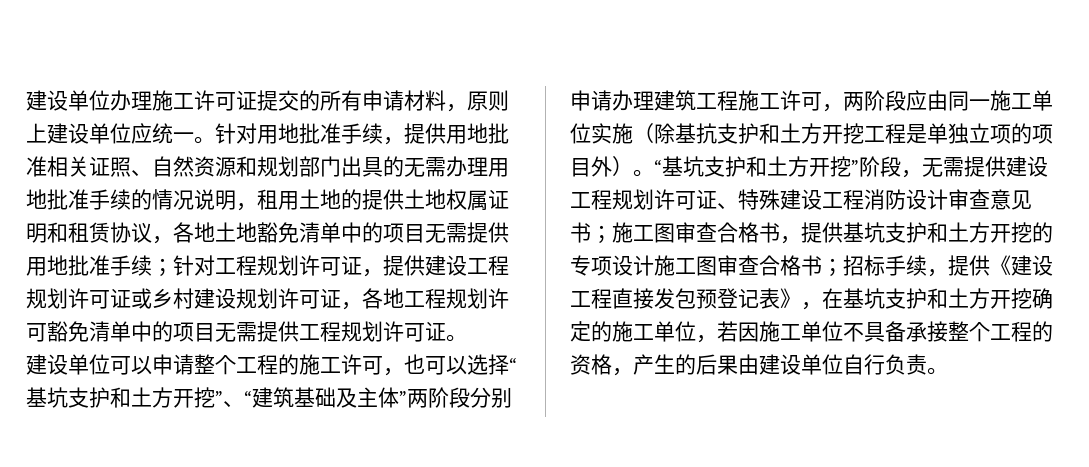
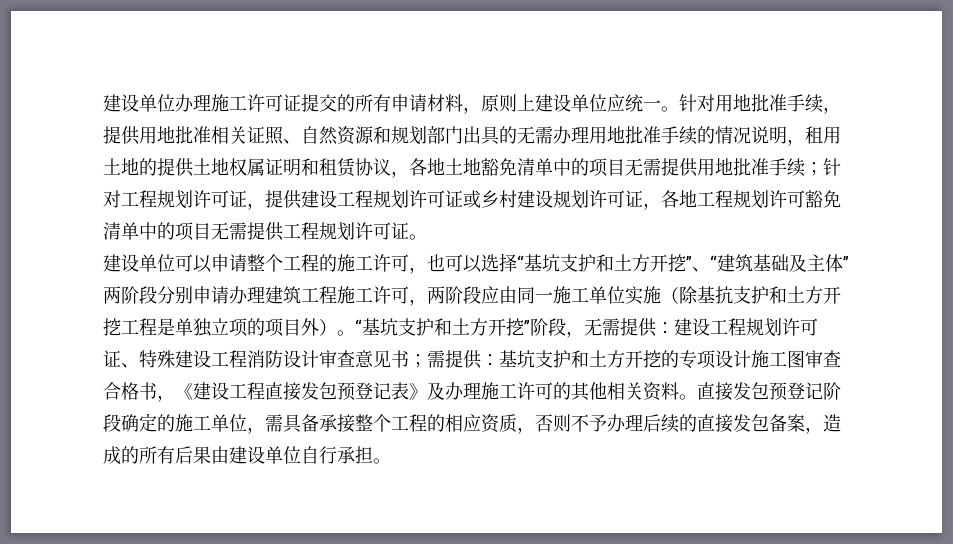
(1006, 166) none -> [656,322,674,334] ：
[612,222,843,244] 施工图审查合格书，提供 -> [427,350,499,369] 需提供：
[822,255,990,277] ；招标手续，提供 -> [157,395,175,402] ，
[801,288,1032,310] ，在基坑支护和土方开挖 -> [427,382,841,401] [103,414,121,432] 及办理施工许可的其他相关资料。直接发包预登记阶段
[717,321,864,342] 若因施工单位不 -> [265,414,283,432] 需
[570,354,696,376] 资格，产生的 -> [445,414,841,434] [103,446,175,464] 相应资质，否则不予办理后续的直接发包备案，造成的所有
[885,354,927,375] 负责 -> [337,446,373,464] 承担

